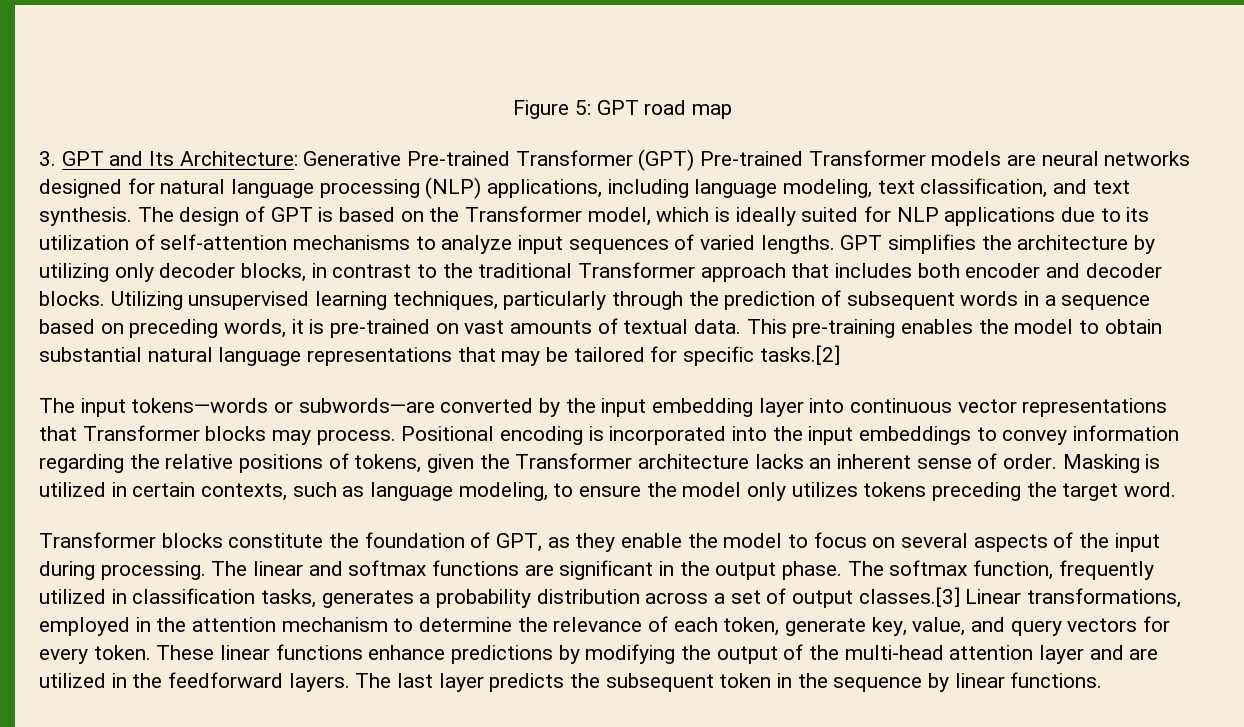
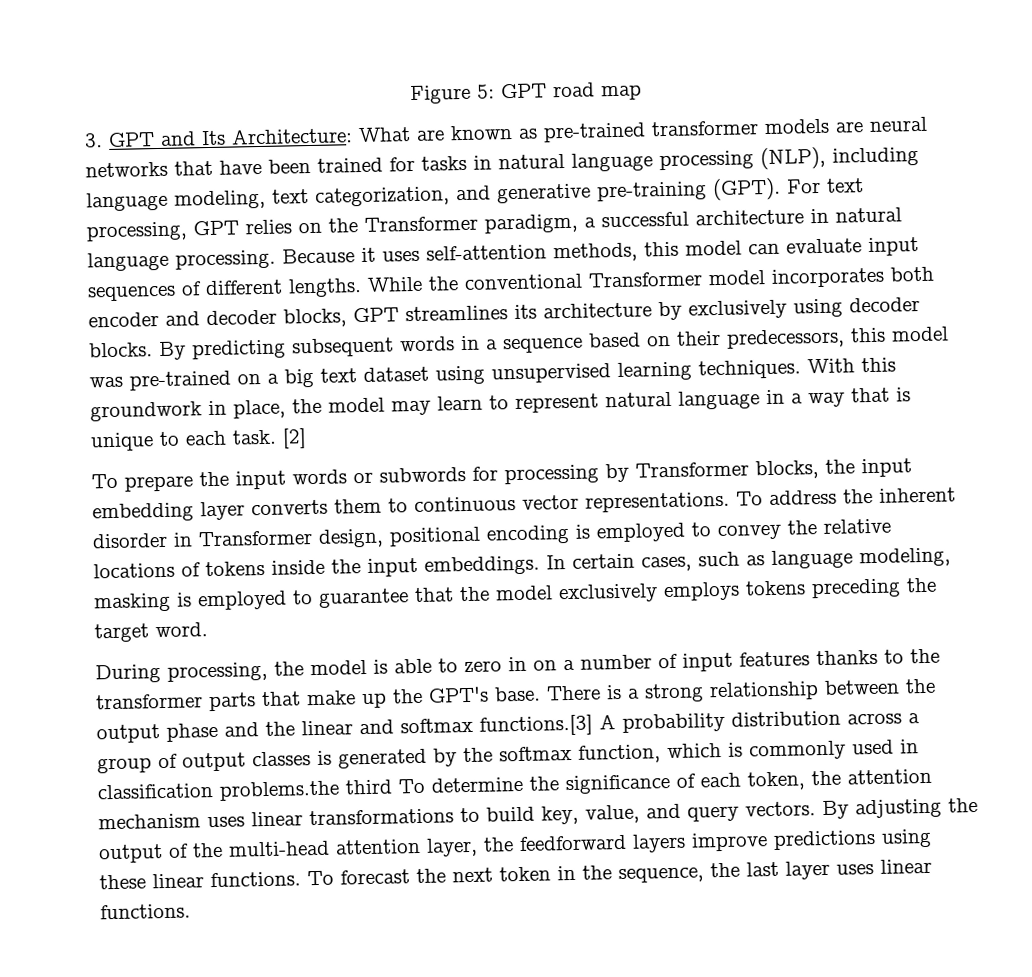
[303,149,1191,171] [39,178,155,198] Generative Pre-trained Transformer (GPT) Pre-trained Transformer models are neural networks designed for -> [358,116,928,143] [85,155,492,178] What are known as pre-trained transformer models are neural networks that have been trained for tasks in
[425,177,603,199] (NLP) applications, -> [760,146,826,171] (NLP),
[920,178,1130,198] [39,206,1150,226] [39,234,1156,254] [39,262,1162,282] [39,290,842,310] classification, and text synthesis. The design of GPT is based on the Transformer model, which is ideally suited for NLP applications due to its utilization of self-attention mechanisms to analyze input sequences of varied lengths. GPT simplifies the architecture by utilizing only decoder blocks, in contrast to the traditional Transformer approach that includes both encoder and decoder blocks. Utilizing unsupervised learning techniques, particularly through the prediction of -> [315,177,864,207] [86,207,902,242] [87,237,919,272] [87,266,934,302] [88,297,920,328] [89,339,286,361] categorization, and generative pre-training (GPT). For text processing, GPT relies on the Transformer paradigm, a successful architecture in natural language processing. Because it uses self-attention methods, this model can evaluate input sequences of different lengths. While the conventional Transformer model incorporates both encoder and decoder blocks, GPT streamlines its architecture by exclusively using decoder blocks. By predicting
[129,318,1162,338] [39,345,840,366] [39,398,1168,417] [39,425,1180,445] [39,453,1161,473] [39,482,858,501] preceding words, it is pre-trained on vast amounts of textual data. This pre-training enables the model to obtain substantial natural language representations that may be tailored for specific tasks.[2] // The input tokens—words or subwords—are converted by the input embedding layer into continuous vector representations that Transformer blocks may process. Positional encoding is incorporated into the input embeddings to convey information regarding the relative positions of tokens, given the Transformer architecture lacks an inherent sense of order. Masking is utilized in certain contexts, such as language modeling, to ensure the model only utilizes -> [676,326,949,349] [89,357,896,391] [90,387,911,422] [90,428,307,452] [91,458,912,492] [92,487,956,523] [92,518,891,549] [93,547,951,579] [94,581,740,613] their predecessors, this model was pre-trained on a big text dataset using unsupervised learning techniques. With this groundwork in place, the model may learn to represent natural language in a way that is unique to each task. [2] // To prepare the input words or subwords for processing by Transformer blocks, the input embedding layer converts them to continuous vector representations. To address the inherent disorder in Transformer design, positional encoding is employed to convey the relative locations of tokens inside the input embeddings. In certain cases, such as language modeling, masking is employed to guarantee that the model exclusively employs
[39,532,1160,552] [39,560,1154,580] [39,588,431,608] Transformer blocks constitute the foundation of GPT, as they enable the model to focus on several aspects of the input during processing. The linear and softmax functions are significant in the output phase. The softmax function, frequently utilized in classification tasks, generates a -> [95,648,940,684] [95,678,936,712] [96,714,616,744] During processing, the model is able to zero in on a number of input features thanks to the transformer parts that make up the GPT's base. There is a strong relationship between the output phase and the linear and softmax functions.[3] A
[730,590,761,604] set -> [97,757,152,774] group
[858,587,1182,608] [39,616,1171,636] [39,644,676,664] classes.[3] Linear transformations, employed in the attention mechanism to determine the relevance of each token, generate key, value, and query vectors for every token. These linear functions enhance predictions by modifying -> [252,739,919,769] [97,768,932,801] [98,798,942,830] classes is generated by the softmax function, which is commonly used in classification problems.the third To determine the significance of each token, the attention mechanism uses linear transformations to build key, value, and query vectors. By adjusting
[1039,645,1159,664] [39,672,950,692] layer and are utilized in the feedforward layers. The last layer predicts the subsequent token in the sequence by -> [426,828,932,857] [99,860,874,890] layer, the feedforward layers improve predictions using these linear functions. To forecast the next token in the sequence, the last layer uses

